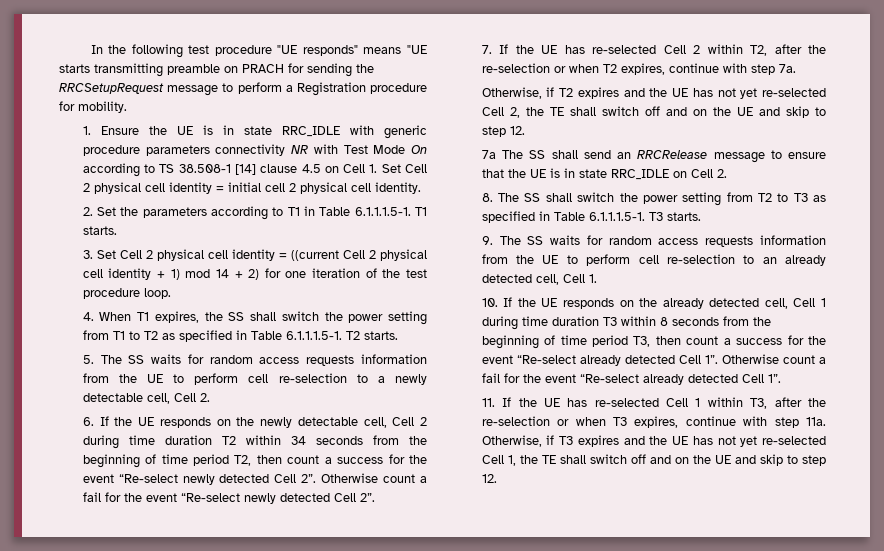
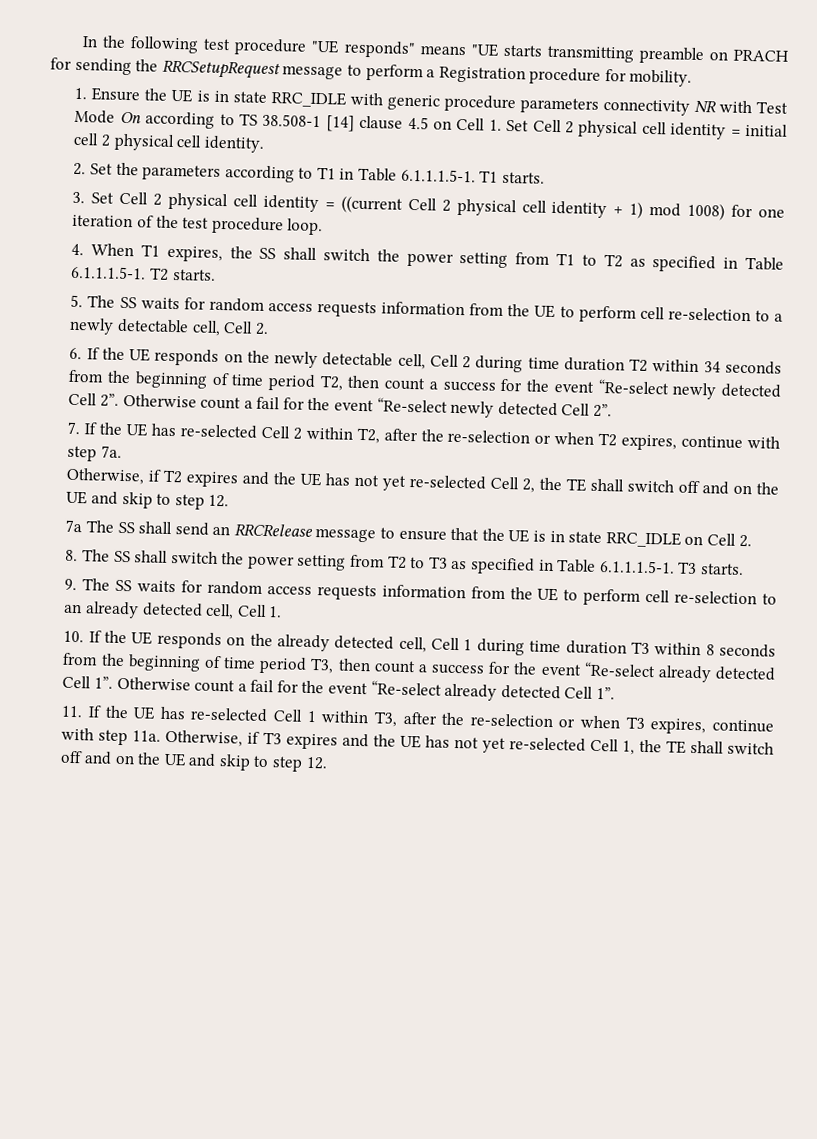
[215,269,260,280] 14 + 2) -> [687,202,726,221] 1008)

